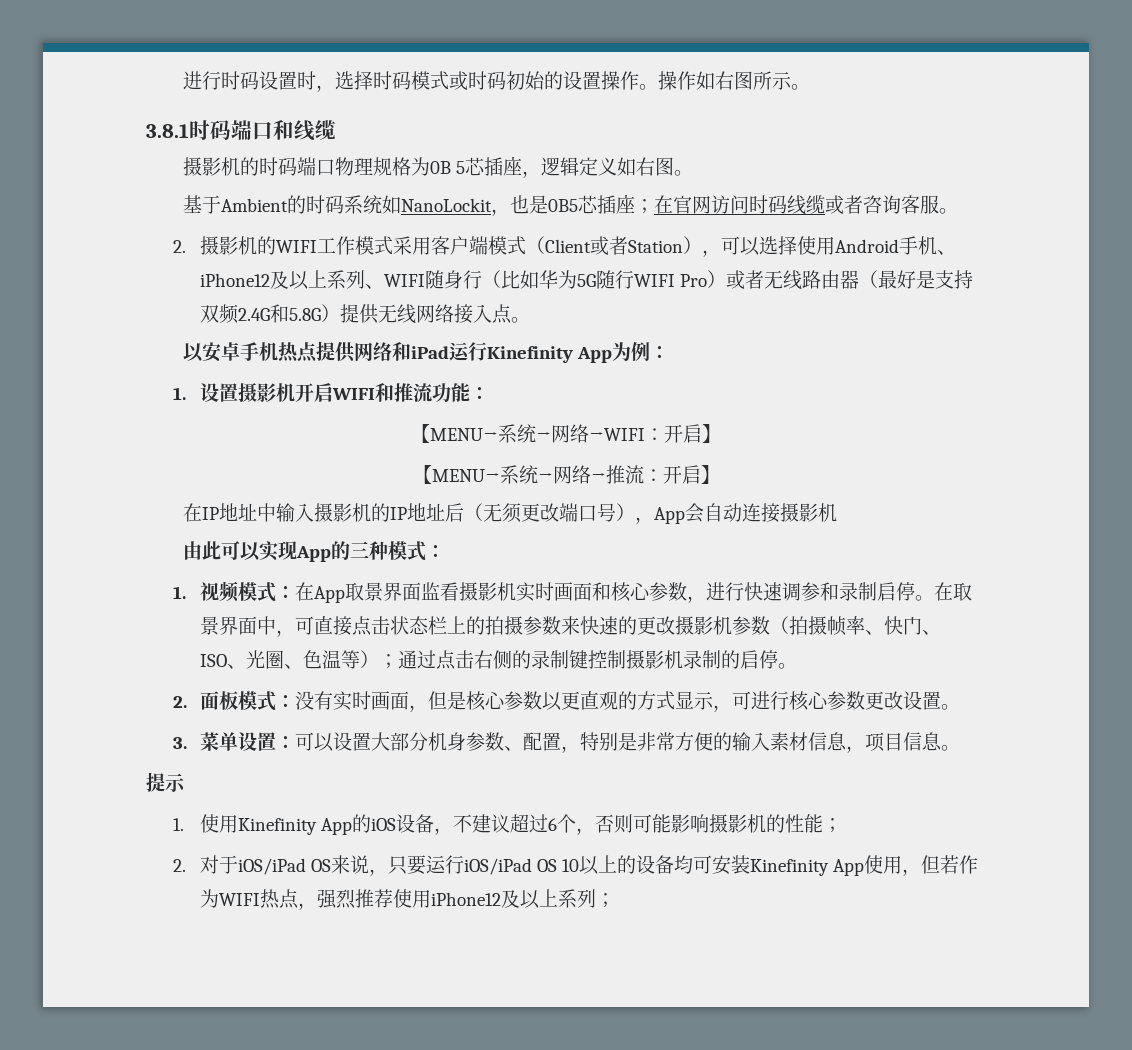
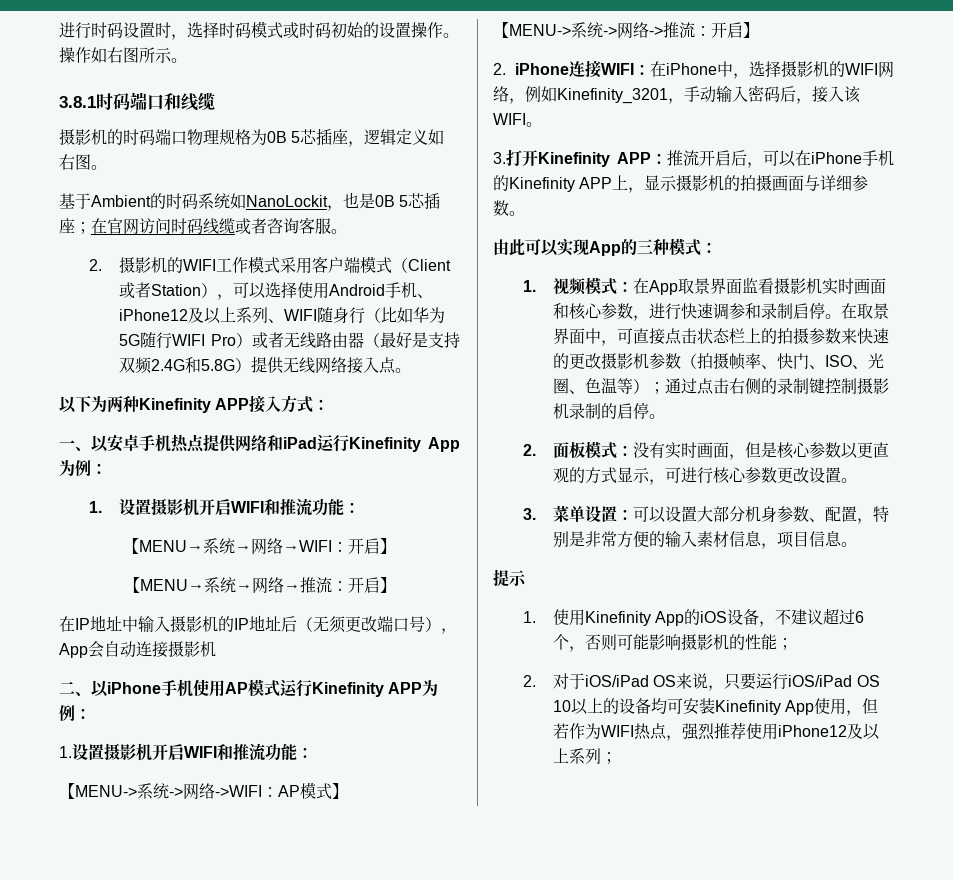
[547,199,578,212] 0B5 -> [375,195,409,207] 0B 5
(204, 352) none -> [75,395,330,413] [59,435,108,452] 下为两种Kinefinity APP接入方式： // 一、以
(837, 512) none -> [59,679,439,697] [59,705,91,721] [59,743,313,761] [59,782,348,800] [493,22,759,39] [493,60,894,79] [493,85,861,104] [493,113,542,127] [493,149,894,168] [493,175,869,193] [493,200,525,216] // 二、以iPhone手机使用AP模式运行Kinefinity APP为例： // 1.设置摄影机开启WIFI和推流功能： // 【MENU->系统->网络->WIFI：AP模式】 // 【MENU->系统->网络->推流：开启】 // 2. iPhone连接WIFI：在iPhone中，选择摄影机的WIFI网络，例如Kinefinity_3201，手动输入密码后，接入该WIFI。 // 3.打开Kinefinity APP：推流开启后，可以在iPhone手机的Kinefinity APP上，显示摄影机的拍摄画面与详细参数。

